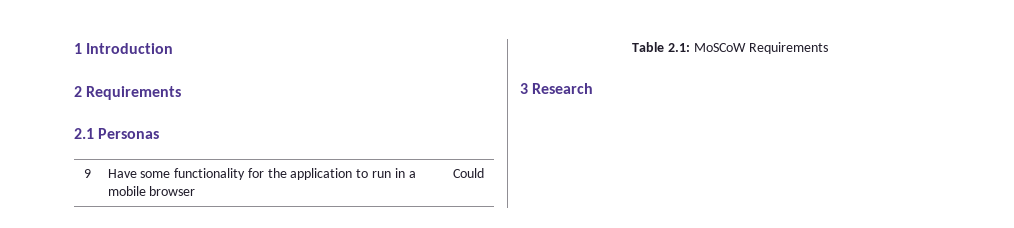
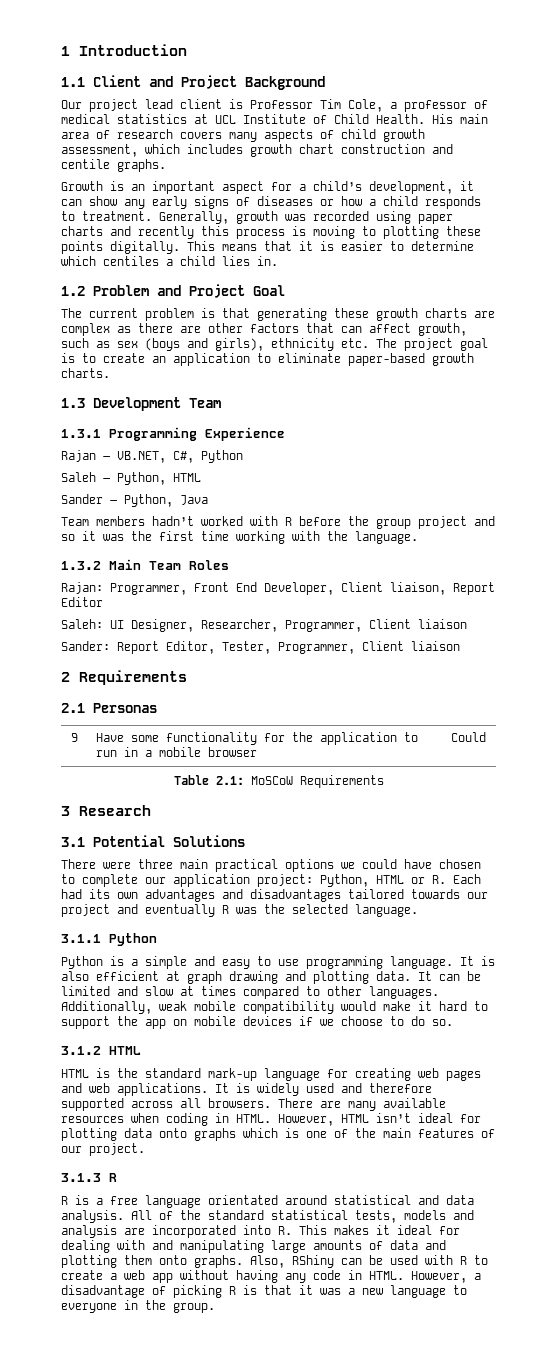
(174, 48) none -> [61,75,325,90] [61,99,488,112] [61,114,488,124] [61,129,425,142] [61,144,453,157] [61,159,166,172] [61,181,474,194] [61,196,481,209] [61,211,453,224] [61,226,481,239] [61,241,474,254] [61,256,278,266] [61,284,285,298] [61,308,495,321] [61,323,467,336] [61,338,488,351] [61,353,474,366] [61,368,110,378] [61,397,221,411] [61,427,285,441] [61,450,243,463] [61,472,201,485] [61,494,208,507] [61,516,495,529] [61,531,418,544] [61,559,229,570] [61,582,495,595] [61,597,103,607] [61,619,467,632] [61,641,460,654] // 1.1 Client and Project Background // Our project lead client is Professor Tim Cole, a professor of medical statistics at UCL Institute of Child Health. His main area of research covers many aspects of child growth assessment, which includes growth chart construction and centile graphs. // Growth is an important aspect for a child’s development, it can show any early signs of diseases or how a child responds to treatment. Generally, growth was recorded using paper charts and recently this process is moving to plotting these points digitally. This means that it is easier to determine which centiles a child lies in. // 1.2 Problem and Project Goal // The current problem is that generating these growth charts are complex as there are other factors that can affect growth, such as sex (boys and girls), ethnicity etc. The project goal is to create an application to eliminate paper-based growth charts. // 1.3 Development Team // 1.3.1 Programming Experience // Rajan – VB.NET, C#, Python // Saleh – Python, HTML // Sander – Python, Java // Team members hadn’t worked with R before the group project and so it was the first time working with the language. // 1.3.2 Main Team Roles // Rajan: Programmer, Front End Developer, Client liaison, Report Editor // Saleh: UI Designer, Researcher, Programmer, Client liaison // Sander: Report Editor, Tester, Programmer, Client liaison
(594, 88) none -> [61,835,245,847] [61,859,481,872] [61,874,481,887] [61,889,488,902] [61,904,418,917] [61,933,157,946] [61,956,495,969] [61,971,481,984] [61,986,439,999] [61,1001,488,1014] [61,1016,453,1029] [61,1046,141,1055] [61,1068,481,1081] [61,1083,432,1096] [61,1098,446,1111] [61,1113,481,1126] [61,1128,495,1141] [61,1143,145,1156] [61,1173,117,1182] [61,1195,474,1208] [61,1210,474,1223] [61,1225,460,1238] [61,1240,446,1253] [61,1255,488,1268] [61,1270,481,1283] [61,1285,467,1298] [61,1300,215,1313] // 3.1 Potential Solutions // There were three main practical options we could have chosen to complete our application project: Python, HTML or R. Each had its own advantages and disadvantages tailored towards our project and eventually R was the selected language. // 3.1.1 Python // Python is a simple and easy to use programming language. It is also efficient at graph drawing and plotting data. It can be limited and slow at times compared to other languages. Additionally, weak mobile compatibility would make it hard to support the app on mobile devices if we choose to do so. // 3.1.2 HTML // HTML is the standard mark-up language for creating web pages and web applications. It is widely used and therefore supported across all browsers. There are many available resources when coding in HTML. However, HTML isn’t ideal for plotting data onto graphs which is one of the main features of our project. // 3.1.3 R // R is a free language orientated around statistical and data analysis. All of the standard statistical tests, models and analysis are incorporated into R. This makes it ideal for dealing with and manipulating large amounts of data and plotting them onto graphs. Also, RShiny can be used with R to create a web app without having any code in HTML. However, a disadvantage of picking R is that it was a new language to everyone in the group.

